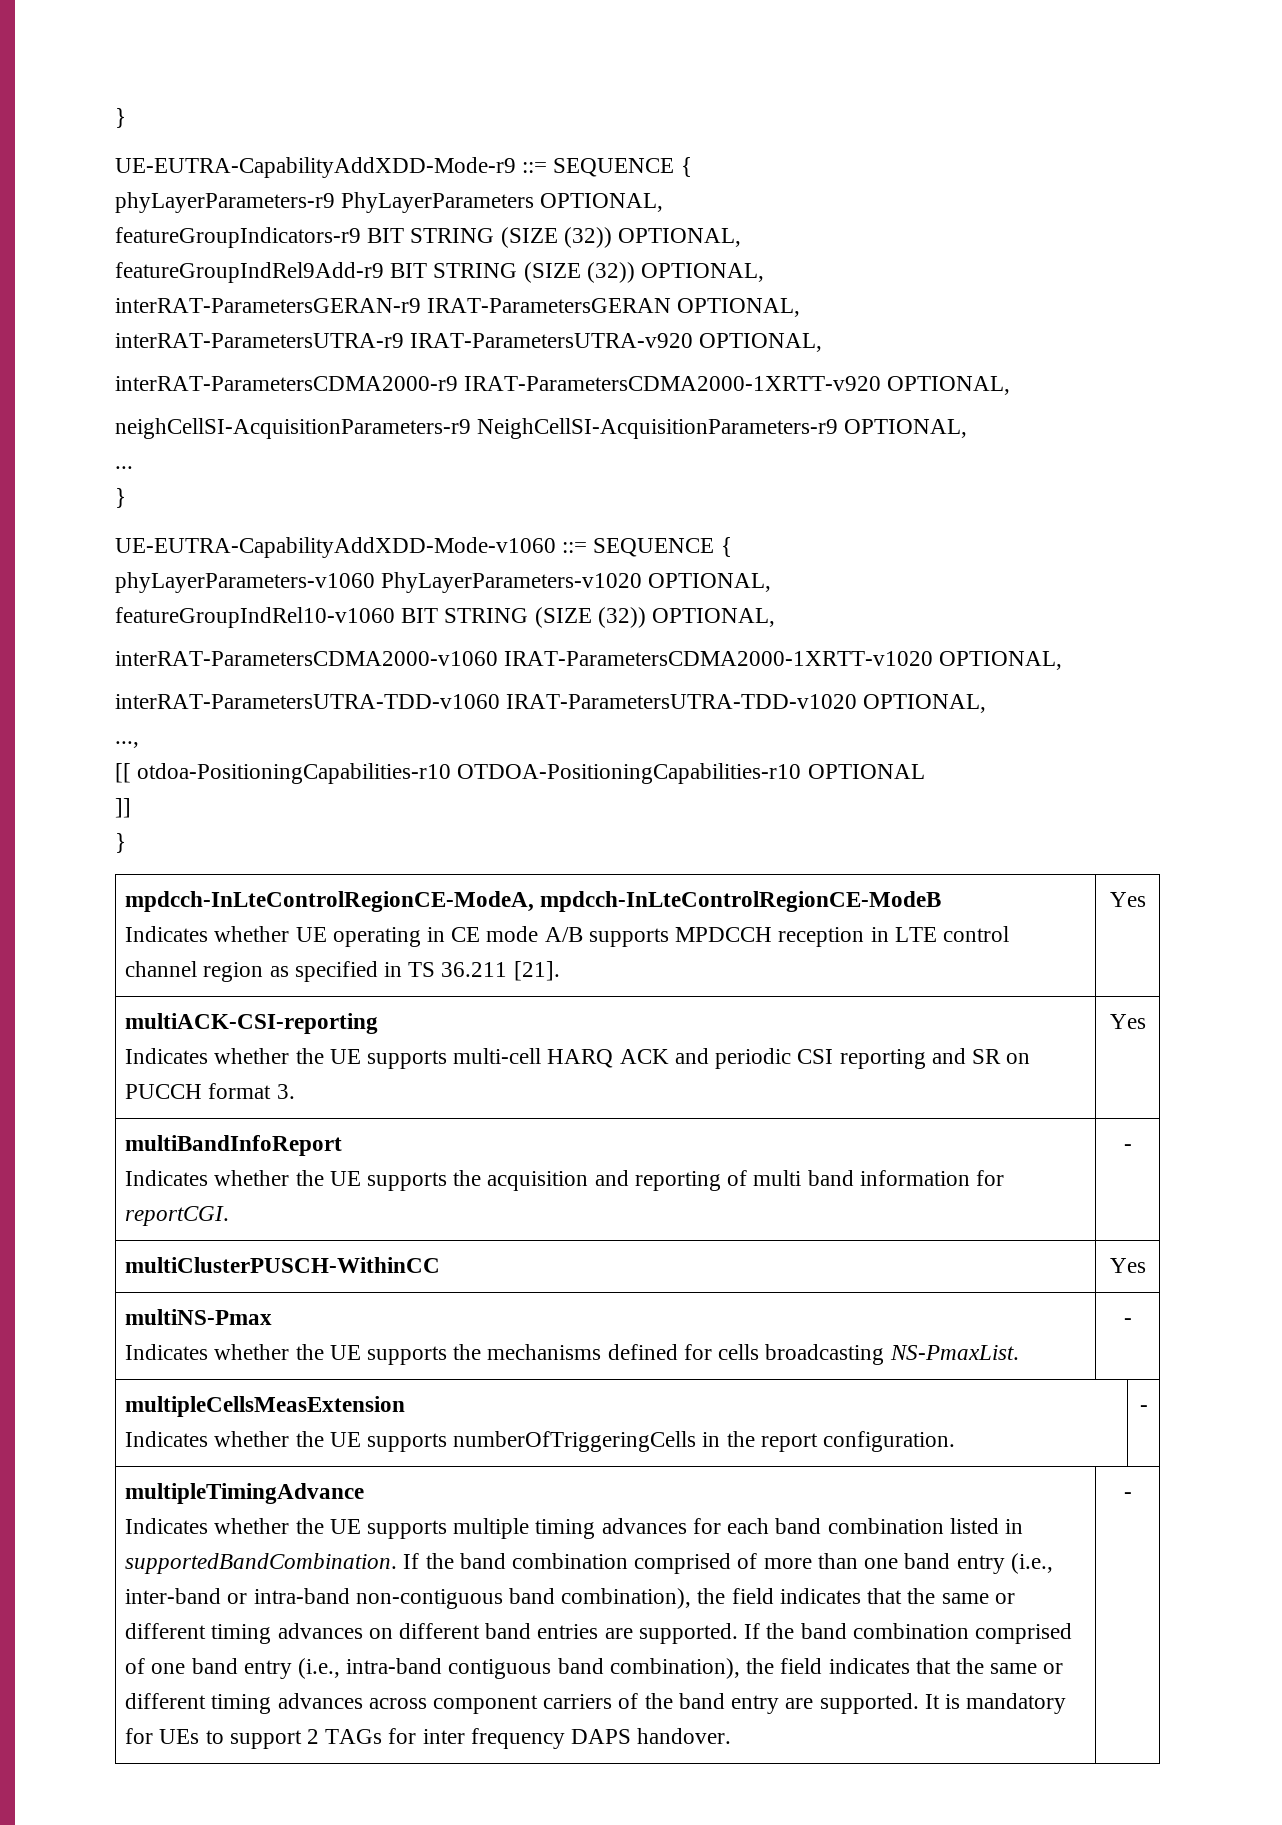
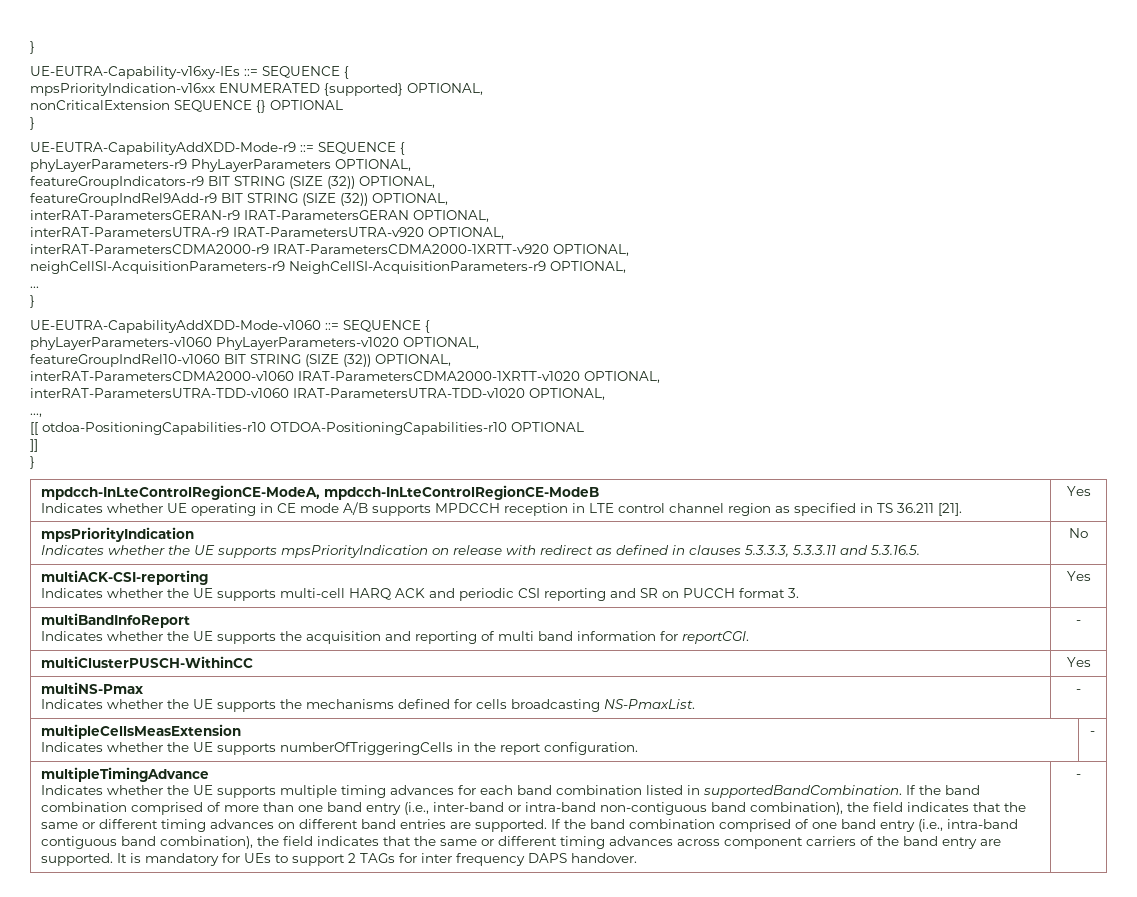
[115,108,126,128] } -> [30,41,35,54] [30,66,349,79] [30,83,483,96] [30,100,343,113] [30,117,35,130] } // UE-EUTRA-Capability-v16xy-IEs ::= SEQUENCE { // mpsPriorityIndication-v16xx ENUMERATED {supported} OPTIONAL, // nonCriticalExtension SEQUENCE {} OPTIONAL // }
(1146, 899) none -> [40,527,194,542] [40,545,920,558] [1069,528,1088,538] // mpsPriorityIndication // Indicates whether the UE supports mpsPriorityIndication on release with redirect as defined in clauses 5.3.3.3, 5.3.3.11 and 5.3.16.5. | No

